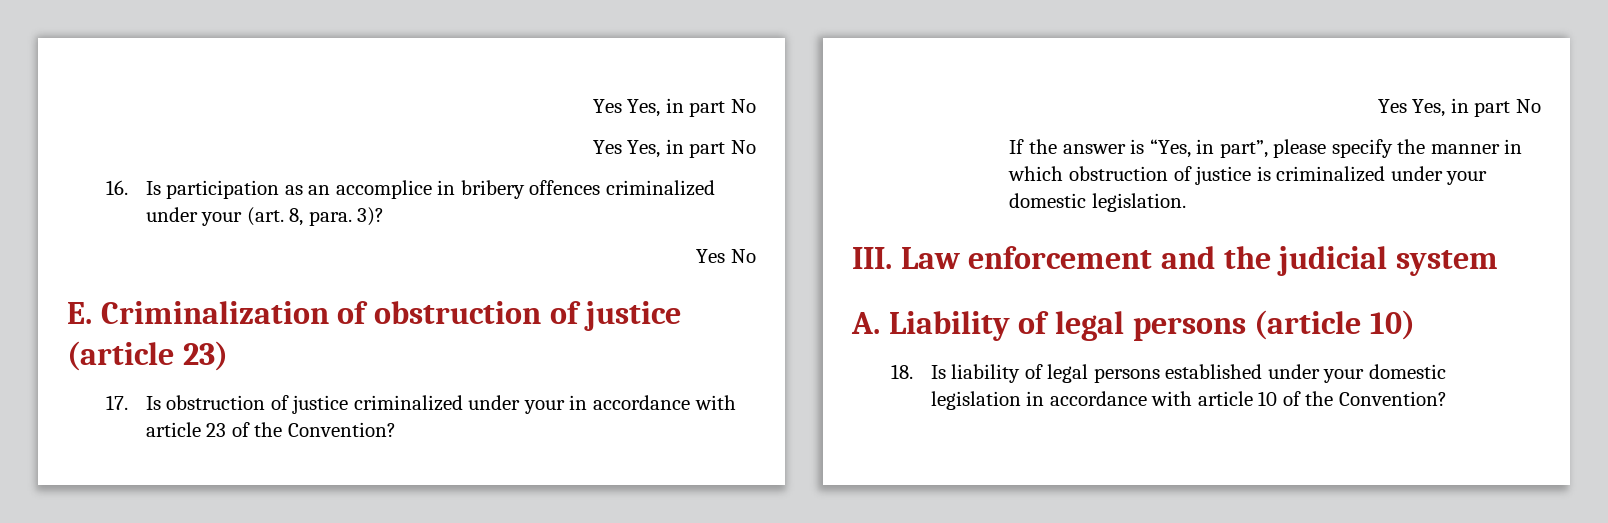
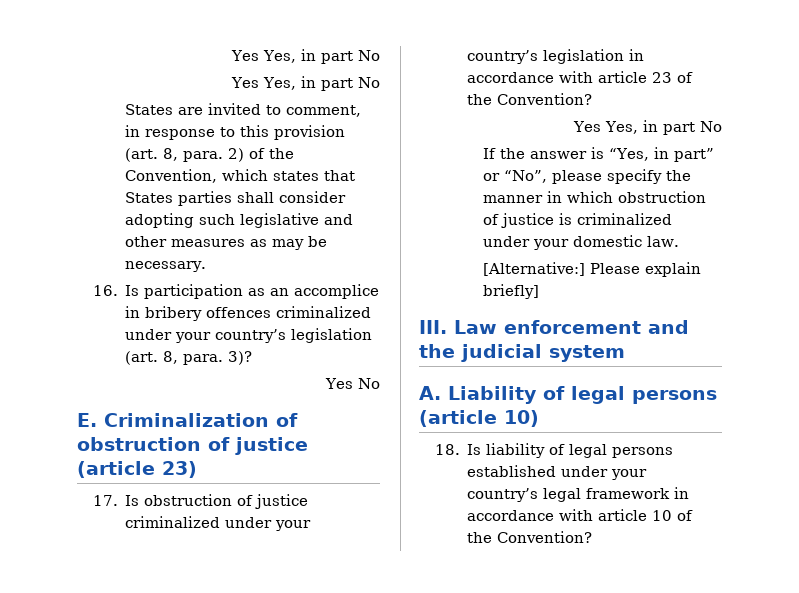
(756, 147) none -> [125,103,362,117] [125,125,346,140] [125,148,295,162] [125,169,356,183] [125,191,347,206] [125,213,354,228] [125,236,328,250] [125,261,207,272] // States are invited to comment, in response to this provision (art. 8, para. 2) of the Convention, which states that States parties shall consider adopting such legislative and other measures as may be necessary.
(243, 219) none -> [215,328,373,343] country’s legislation
(565, 407) none -> [467,49,625,64] country’s legislation
[1219,140,1268,158] part”, -> [674,148,715,162] [483,170,548,183] part” or “No”,
[1092,193,1187,212] legislation. -> [647,236,680,247] [483,262,702,277] [483,284,540,299] law. // [Alternative:] Please explain briefly]
[1369,364,1447,379] [930,391,1021,410] domestic legislation -> [467,488,671,502] country’s legal framework

